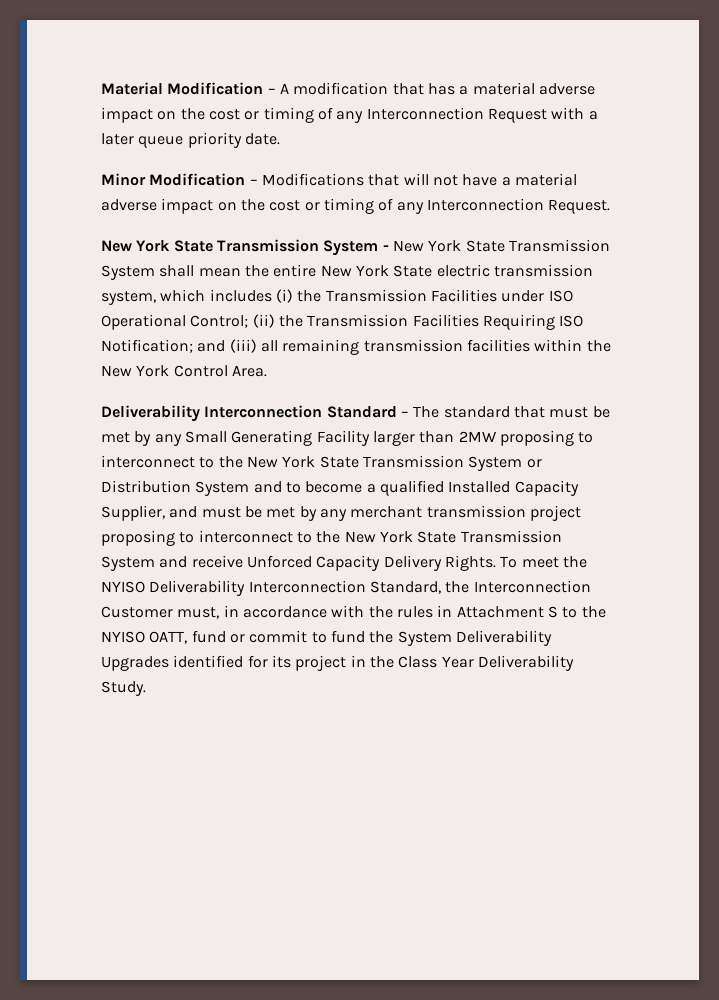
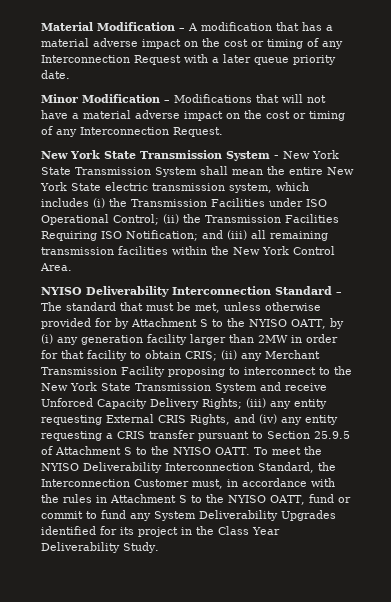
(267, 371) none -> [41,287,82,295] NYISO
[101,430,594,446] [101,455,542,471] [101,480,579,496] [101,505,581,521] met by any Small Generating Facility larger than 2MW proposing to interconnect to the New York State Transmission System or Distribution System and to become a qualified Installed Capacity Supplier, and must be met by any merchant transmission project -> [195,302,321,313] [41,318,344,329] [41,334,338,345] [41,350,320,361] [41,366,165,377] met, unless otherwise provided for by Attachment S to the NYISO OATT, by (i) any generation facility larger than 2MW in order for that facility to obtain CRIS; (ii) any Merchant Transmission Facility
[444,555,496,571] Rights. -> [202,398,327,409] [41,414,338,425] [41,430,350,441] [41,446,250,455] Rights; (iii) any entity requesting External CRIS Rights, and (iv) any entity requesting a CRIS transfer pursuant to Section 25.9.5 of Attachment S to the NYISO OATT.
[369,631,394,643] the -> [130,513,151,521] any

